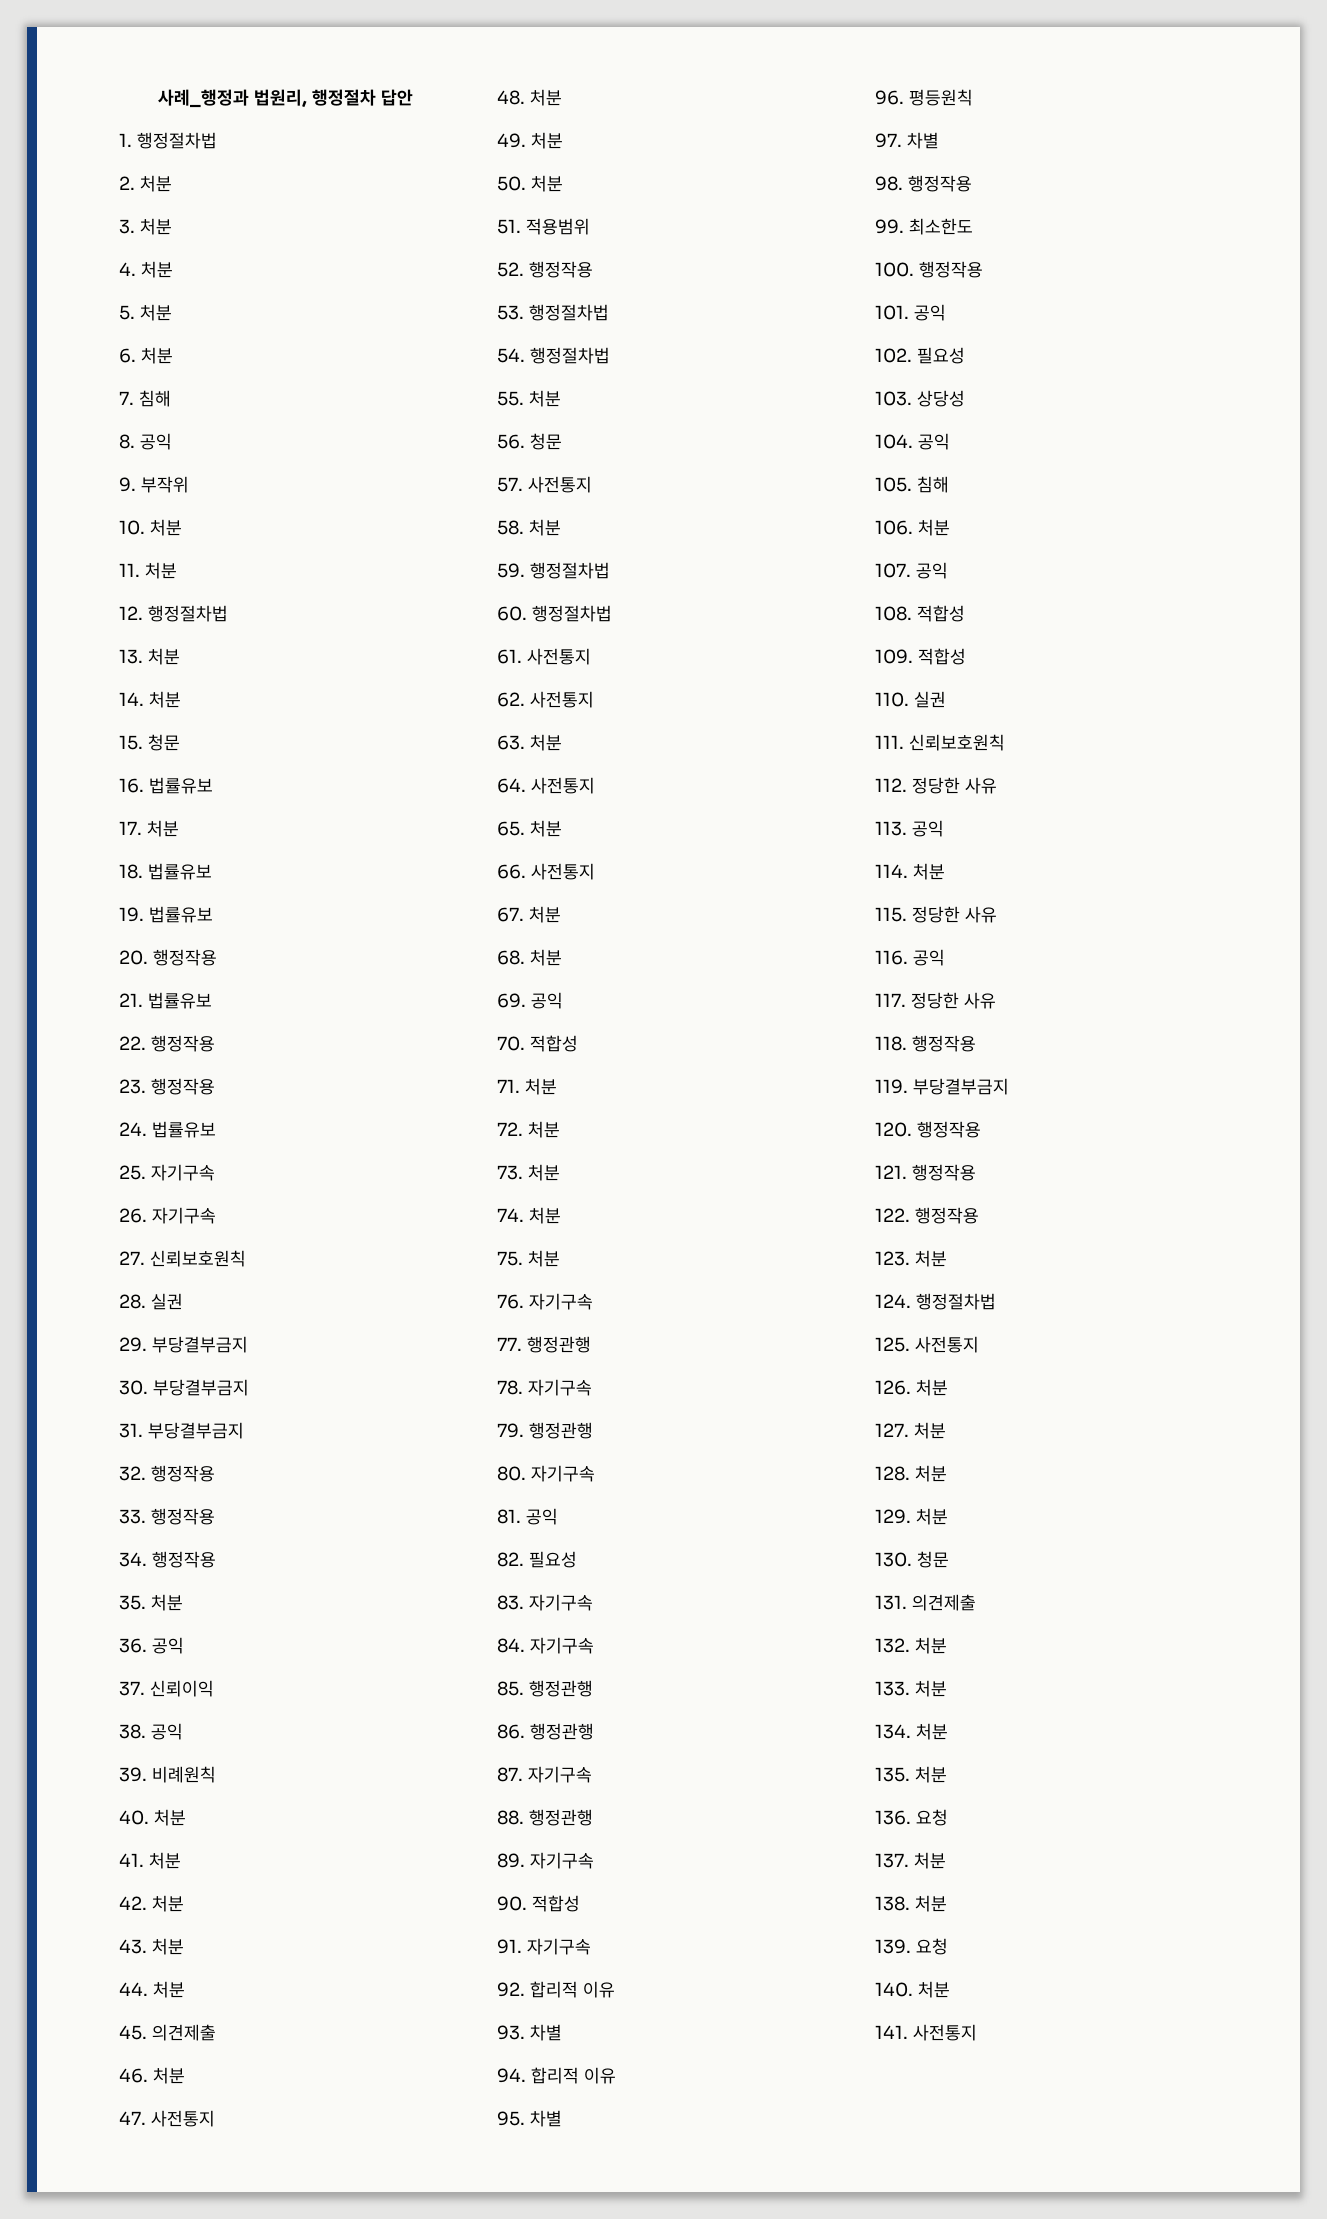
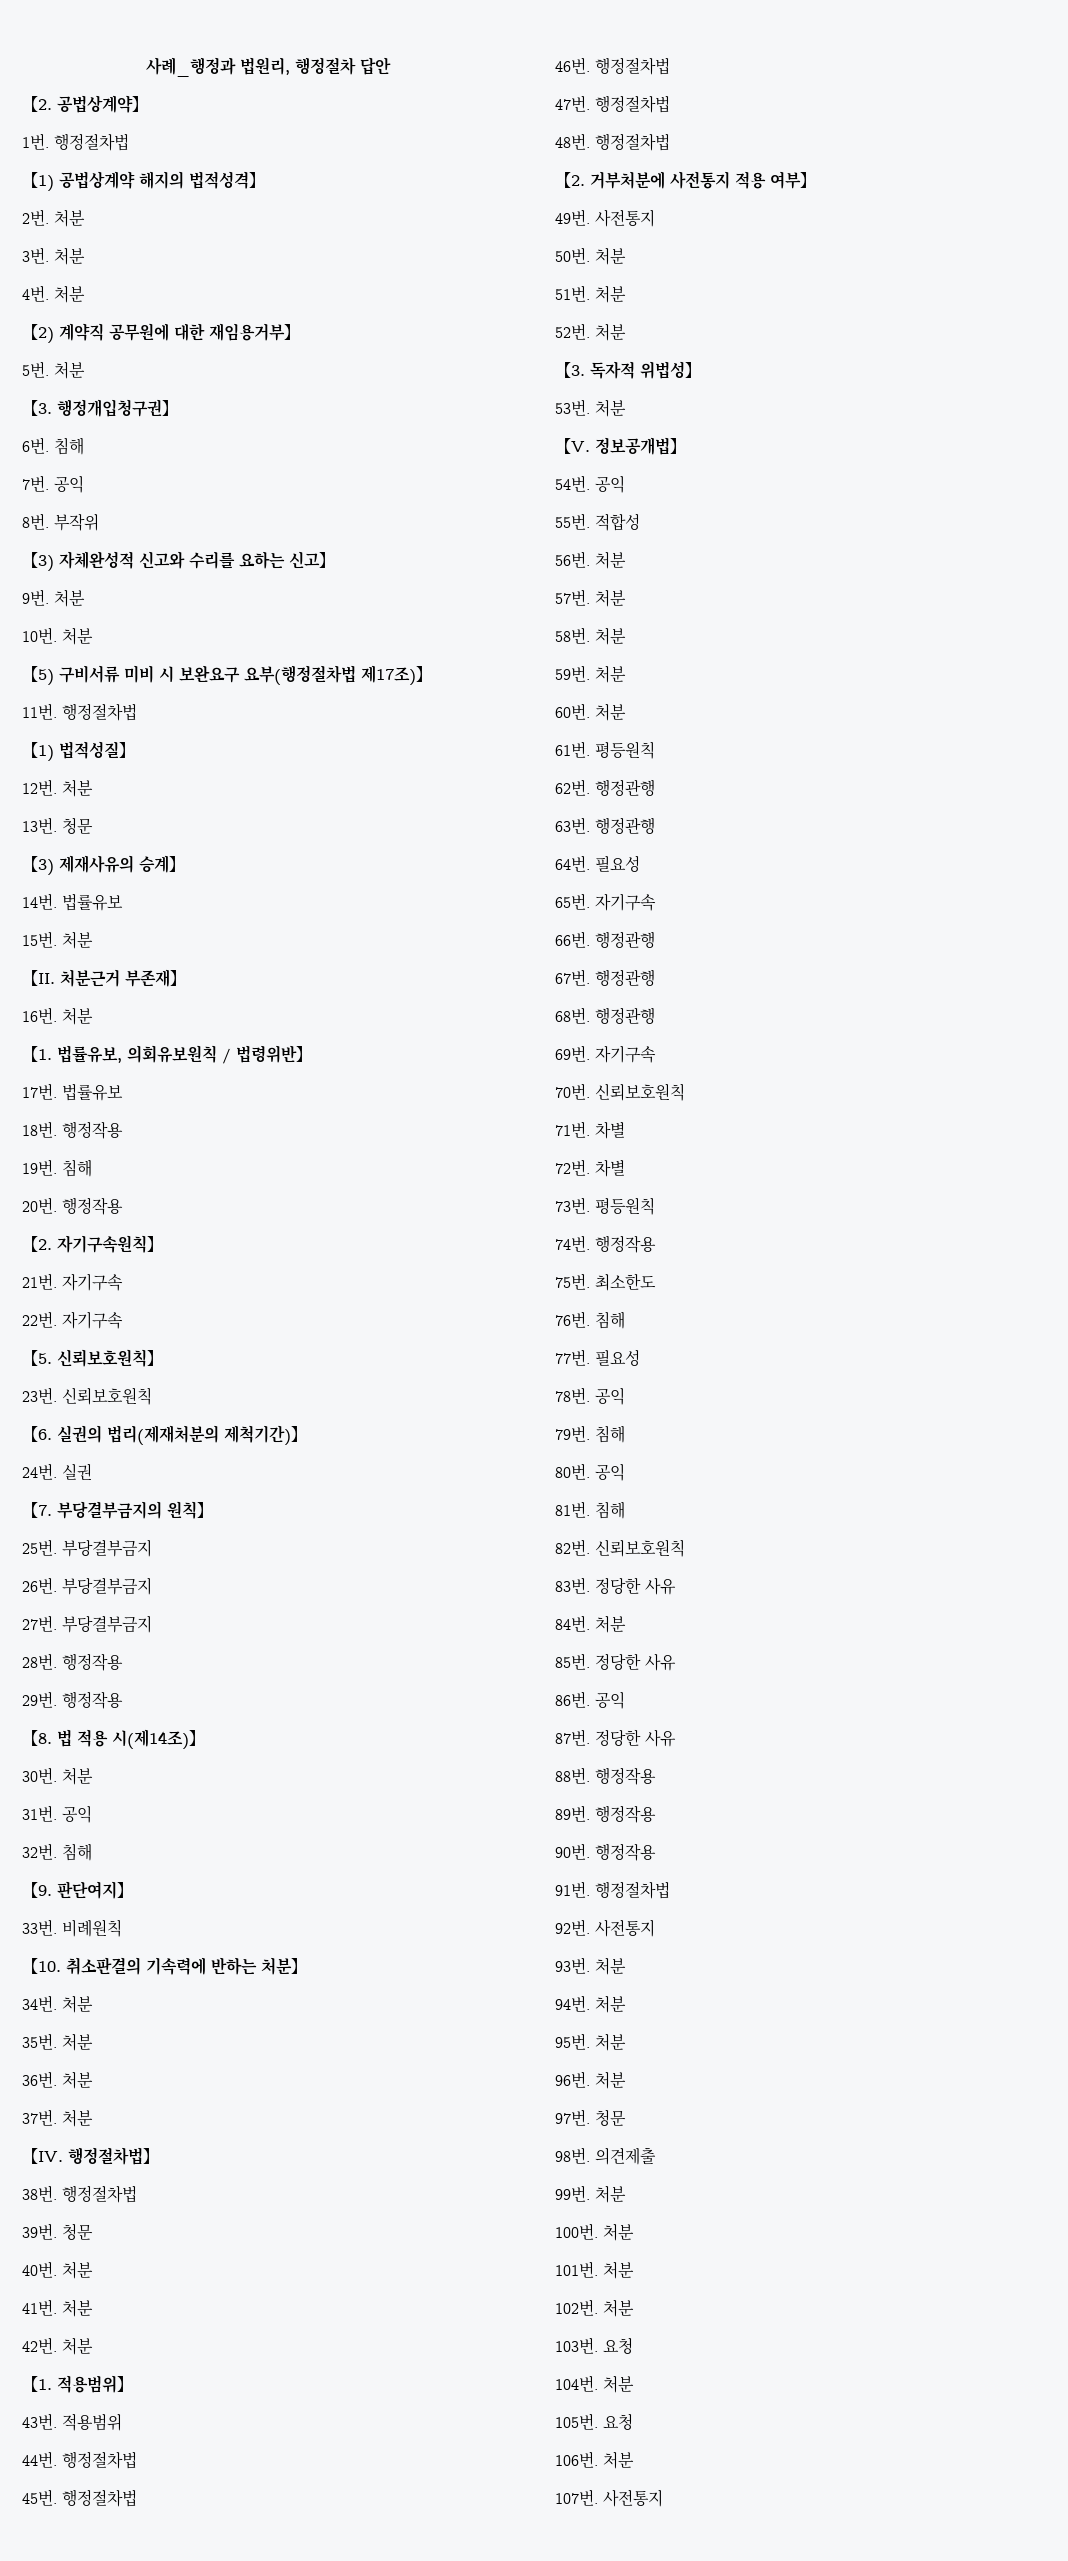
[119,132,217,149] [119,175,172,192] [119,218,172,235] [119,261,173,278] [119,304,172,321] [119,347,173,364] [119,390,171,407] [119,433,172,450] [119,476,189,493] [119,519,182,536] [119,562,177,579] [119,605,228,622] [119,648,180,665] [119,691,181,708] [119,734,180,751] [119,777,213,794] [119,820,179,837] [119,863,212,880] [119,906,213,923] [119,949,217,966] [119,992,212,1009] [119,1035,215,1052] [119,1078,215,1095] [119,1121,216,1138] [119,1164,215,1181] [119,1207,216,1224] [119,1250,246,1267] [119,1293,183,1310] [119,1336,248,1353] [119,1379,249,1396] [119,1422,244,1439] [119,1465,215,1482] [119,1508,215,1525] [119,1551,216,1568] [119,1594,183,1611] [119,1637,184,1654] [119,1680,214,1697] [119,1723,183,1740] [119,1766,216,1783] [119,1809,186,1826] [119,1852,181,1869] [119,1895,184,1912] [119,1938,184,1955] [119,1981,185,1998] [119,2024,216,2041] [119,2067,185,2084] [119,2110,215,2127] [497,89,562,106] [497,132,563,149] [497,175,563,192] [497,218,590,235] [497,261,593,278] [497,304,609,321] [497,347,610,364] [497,390,561,407] [497,433,562,450] [497,476,592,493] [497,519,561,536] [497,562,610,579] [497,605,612,622] [497,648,591,665] [497,691,594,708] [497,734,562,751] [497,777,595,794] [497,820,562,837] [497,863,595,880] [497,906,561,923] [497,949,562,966] [497,992,563,1009] [497,1035,578,1052] [497,1078,557,1095] [497,1121,560,1138] [497,1164,560,1181] [497,1207,561,1224] [497,1250,560,1267] [497,1293,593,1310] [497,1336,591,1353] [497,1379,592,1396] [497,1422,593,1439] [497,1465,595,1482] [497,1508,558,1525] [497,1551,577,1568] [497,1594,593,1611] [497,1637,594,1654] [497,1680,593,1697] [497,1723,594,1740] [497,1766,592,1783] [497,1809,593,1826] [497,1852,594,1869] [497,1895,580,1912] [497,1938,591,1955] [497,1981,615,1998] [497,2024,562,2041] [497,2067,616,2084] [497,2110,562,2127] [875,89,973,106] [875,132,939,149] [875,175,972,192] [875,218,973,235] [875,261,983,278] [875,304,946,321] [875,347,965,364] [875,390,965,407] [875,433,950,450] [875,476,949,493] [875,519,950,536] [875,562,948,579] [875,605,965,622] [875,648,966,665] [875,691,946,708] [875,734,1005,751] [875,777,997,794] [875,820,944,837] [875,863,945,880] [875,906,997,923] [875,949,945,966] [875,992,996,1009] [875,1035,976,1052] [875,1078,1009,1095] [875,1121,981,1138] [875,1164,976,1181] [875,1207,979,1224] [875,1250,947,1267] [875,1293,996,1310] [875,1336,979,1353] [875,1379,948,1396] [875,1422,946,1439] [875,1465,947,1482] [875,1508,948,1525] [875,1551,949,1568] [875,1594,976,1611] [875,1637,947,1654] [875,1680,947,1697] [875,1723,948,1740] [875,1766,947,1783] [875,1809,948,1826] [875,1852,946,1869] [875,1895,947,1912] [875,1938,948,1955] [875,1981,950,1998] [875,2025,908,2039] 1. 행정절차법 // 2. 처분 // 3. 처분 // 4. 처분 // 5. 처분 // 6. 처분 // 7. 침해 // 8. 공익 // 9. 부작위 // 10. 처분 // 11. 처분 // 12. 행정절차법 // 13. 처분 // 14. 처분 // 15. 청문 // 16. 법률유보 // 17. 처분 // 18. 법률유보 // 19. 법률유보 // 20. 행정작용 // 21. 법률유보 // 22. 행정작용 // 23. 행정작용 // 24. 법률유보 // 25. 자기구속 // 26. 자기구속 // 27. 신뢰보호원칙 // 28. 실권 // 29. 부당결부금지 // 30. 부당결부금지 // 31. 부당결부금지 // 32. 행정작용 // 33. 행정작용 // 34. 행정작용 // 35. 처분 // 36. 공익 // 37. 신뢰이익 // 38. 공익 // 39. 비례원칙 // 40. 처분 // 41. 처분 // 42. 처분 // 43. 처분 // 44. 처분 // 45. 의견제출 // 46. 처분 // 47. 사전통지 // 48. 처분 // 49. 처분 // 50. 처분 // 51. 적용범위 // 52. 행정작용 // 53. 행정절차법 // 54. 행정절차법 // 55. 처분 // 56. 청문 // 57. 사전통지 // 58. 처분 // 59. 행정절차법 // 60. 행정절차법 // 61. 사전통지 // 62. 사전통지 // 63. 처분 // 64. 사전통지 // 65. 처분 // 66. 사전통지 // 67. 처분 // 68. 처분 // 69. 공익 // 70. 적합성 // 71. 처분 // 72. 처분 // 73. 처분 // 74. 처분 // 75. 처분 // 76. 자기구속 // 77. 행정관행 // 78. 자기구속 // 79. 행정관행 // 80. 자기구속 // 81. 공익 // 82. 필요성 // 83. 자기구속 // 84. 자기구속 // 85. 행정관행 // 86. 행정관행 // 87. 자기구속 // 88. 행정관행 // 89. 자기구속 // 90. 적합성 // 91. 자기구속 // 92. 합리적 이유 // 93. 차별 // 94. 합리적 이유 // 95. 차별 // 96. 평등원칙 // 97. 차별 // 98. 행정작용 // 99. 최소한도 // 100. 행정작용 // 101. 공익 // 102. 필요성 // 103. 상당성 // 104. 공익 // 105. 침해 // 106. 처분 // 107. 공익 // 108. 적합성 // 109. 적합성 // 110. 실권 // 111. 신뢰보호원칙 // 112. 정당한 사유 // 113. 공익 // 114. 처분 // 115. 정당한 사유 // 116. 공익 // 117. 정당한 사유 // 118. 행정작용 // 119. 부당결부금지 // 120. 행정작용 // 121. 행정작용 // 122. 행정작용 // 123. 처분 // 124. 행정절차법 // 125. 사전통지 // 126. 처분 // 127. 처분 // 128. 처분 // 129. 처분 // 130. 청문 // 131. 의견제출 // 132. 처분 // 133. 처분 // 134. 처분 // 135. 처분 // 136. 요청 // 137. 처분 // 138. 처분 // 139. 요청 // 140. 처분 // 141. -> [22,95,148,113] [22,133,129,151] [22,171,265,192] [22,209,85,227] [22,247,85,265] [22,285,85,303] [22,323,300,344] [22,361,85,379] [22,399,178,417] [22,437,84,455] [22,475,84,493] [22,513,99,531] [22,551,335,572] [22,589,85,607] [22,627,93,645] [22,665,432,686] [22,703,137,721] [22,741,135,762] [22,779,93,797] [22,817,93,834] [22,855,185,876] [22,893,123,911] [22,931,93,949] [22,969,186,987] [22,1007,93,1025] [22,1045,312,1064] [22,1083,123,1101] [22,1121,123,1139] [22,1159,92,1177] [22,1197,123,1215] [22,1235,163,1253] [22,1273,123,1291] [22,1311,123,1329] [22,1349,163,1367] [22,1387,152,1405] [22,1425,307,1446] [22,1463,92,1480] [22,1501,213,1519] [22,1539,152,1557] [22,1577,152,1595] [22,1615,152,1633] [22,1653,123,1671] [22,1691,123,1709] [22,1729,205,1750] [22,1767,93,1785] [22,1805,92,1823] [22,1843,92,1861] [22,1881,133,1899] [22,1919,122,1937] [22,1957,307,1975] [22,1995,93,2013] [22,2033,93,2051] [22,2071,93,2089] [22,2109,93,2127] [22,2147,159,2165] [22,2185,137,2203] [22,2223,93,2240] [22,2261,93,2279] [22,2299,93,2317] [22,2337,93,2355] [22,2375,133,2393] [22,2413,122,2431] [22,2451,137,2469] [22,2489,137,2507] [555,57,670,75] [555,95,670,113] [555,133,670,151] [555,171,816,189] [555,209,655,227] [555,247,626,265] [555,285,626,303] [555,323,626,341] [555,361,701,379] [555,399,626,417] [555,437,686,455] [555,475,625,493] [555,513,640,531] [555,551,626,569] [555,589,626,607] [555,627,626,645] [555,665,626,683] [555,703,626,721] [555,741,655,759] [555,779,655,796] [555,817,655,834] [555,855,640,872] [555,893,656,911] [555,931,655,948] [555,969,655,986] [555,1007,655,1024] [555,1045,656,1063] [555,1083,685,1101] [555,1121,625,1139] [555,1159,625,1177] [555,1197,655,1215] [555,1235,656,1253] [555,1273,656,1291] [555,1311,625,1329] [555,1349,640,1366] [555,1387,625,1405] [555,1425,625,1443] [555,1463,625,1481] [555,1501,625,1519] [555,1539,685,1557] [555,1577,676,1595] [555,1615,626,1633] [555,1653,676,1671] [555,1691,625,1709] [555,1729,676,1747] [555,1767,656,1785] [555,1805,656,1823] [555,1843,656,1861] [555,1881,670,1899] [555,1919,655,1937] [555,1957,626,1975] [555,1995,626,2013] [555,2033,626,2051] [555,2071,626,2089] [555,2109,626,2126] [555,2147,656,2165] [555,2185,626,2203] [555,2223,634,2241] [555,2261,634,2279] [555,2299,634,2317] [555,2337,633,2354] [555,2375,634,2393] [555,2413,633,2430] [555,2451,634,2469] [555,2489,598,2506] 【2. 공법상계약】 // 1번. 행정절차법 // 【1) 공법상계약 해지의 법적성격】 // 2번. 처분 // 3번. 처분 // 4번. 처분 // 【2) 계약직 공무원에 대한 재임용거부】 // 5번. 처분 // 【3. 행정개입청구권】 // 6번. 침해 // 7번. 공익 // 8번. 부작위 // 【3) 자체완성적 신고와 수리를 요하는 신고】 // 9번. 처분 // 10번. 처분 // 【5) 구비서류 미비 시 보완요구 요부(행정절차법 제17조)】 // 11번. 행정절차법 // 【1) 법적성질】 // 12번. 처분 // 13번. 청문 // 【3) 제재사유의 승계】 // 14번. 법률유보 // 15번. 처분 // 【II. 처분근거 부존재】 // 16번. 처분 // 【1. 법률유보, 의회유보원칙 / 법령위반】 // 17번. 법률유보 // 18번. 행정작용 // 19번. 침해 // 20번. 행정작용 // 【2. 자기구속원칙】 // 21번. 자기구속 // 22번. 자기구속 // 【5. 신뢰보호원칙】 // 23번. 신뢰보호원칙 // 【6. 실권의 법리(제재처분의 제척기간)】 // 24번. 실권 // 【7. 부당결부금지의 원칙】 // 25번. 부당결부금지 // 26번. 부당결부금지 // 27번. 부당결부금지 // 28번. 행정작용 // 29번. 행정작용 // 【8. 법 적용 시(제14조)】 // 30번. 처분 // 31번. 공익 // 32번. 침해 // 【9. 판단여지】 // 33번. 비례원칙 // 【10. 취소판결의 기속력에 반하는 처분】 // 34번. 처분 // 35번. 처분 // 36번. 처분 // 37번. 처분 // 【IV. 행정절차법】 // 38번. 행정절차법 // 39번. 청문 // 40번. 처분 // 41번. 처분 // 42번. 처분 // 【1. 적용범위】 // 43번. 적용범위 // 44번. 행정절차법 // 45번. 행정절차법 // 46번. 행정절차법 // 47번. 행정절차법 // 48번. 행정절차법 // 【2. 거부처분에 사전통지 적용 여부】 // 49번. 사전통지 // 50번. 처분 // 51번. 처분 // 52번. 처분 // 【3. 독자적 위법성】 // 53번. 처분 // 【V. 정보공개법】 // 54번. 공익 // 55번. 적합성 // 56번. 처분 // 57번. 처분 // 58번. 처분 // 59번. 처분 // 60번. 처분 // 61번. 평등원칙 // 62번. 행정관행 // 63번. 행정관행 // 64번. 필요성 // 65번. 자기구속 // 66번. 행정관행 // 67번. 행정관행 // 68번. 행정관행 // 69번. 자기구속 // 70번. 신뢰보호원칙 // 71번. 차별 // 72번. 차별 // 73번. 평등원칙 // 74번. 행정작용 // 75번. 최소한도 // 76번. 침해 // 77번. 필요성 // 78번. 공익 // 79번. 침해 // 80번. 공익 // 81번. 침해 // 82번. 신뢰보호원칙 // 83번. 정당한 사유 // 84번. 처분 // 85번. 정당한 사유 // 86번. 공익 // 87번. 정당한 사유 // 88번. 행정작용 // 89번. 행정작용 // 90번. 행정작용 // 91번. 행정절차법 // 92번. 사전통지 // 93번. 처분 // 94번. 처분 // 95번. 처분 // 96번. 처분 // 97번. 청문 // 98번. 의견제출 // 99번. 처분 // 100번. 처분 // 101번. 처분 // 102번. 처분 // 103번. 요청 // 104번. 처분 // 105번. 요청 // 106번. 처분 // 107번.

